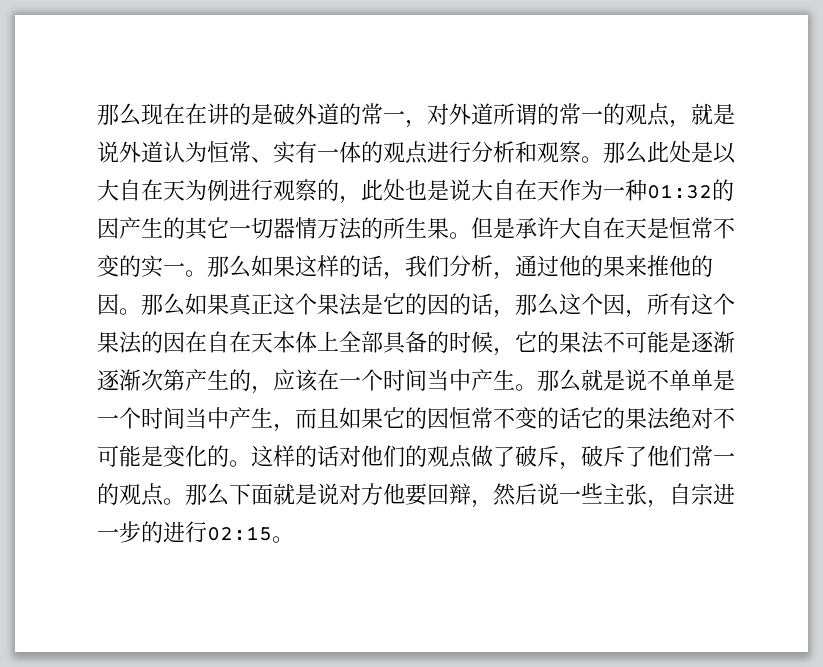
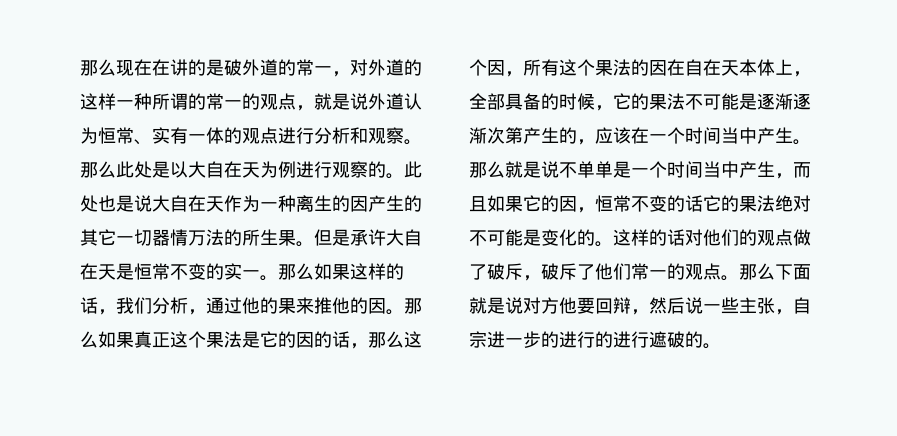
(493, 114) none -> [404,59,422,76] [80,93,152,110] 的这样一种
[339,196,361,204] ， -> [386,173,404,179] 。
[647,184,712,199] 01:32 -> [296,195,332,212] 离生
(339, 341) none -> [793,71,811,77] ，
(449, 418) none -> [577,207,595,213] ，
[207,526,272,541] 02:15 -> [595,331,703,348] 的进行遮破的

